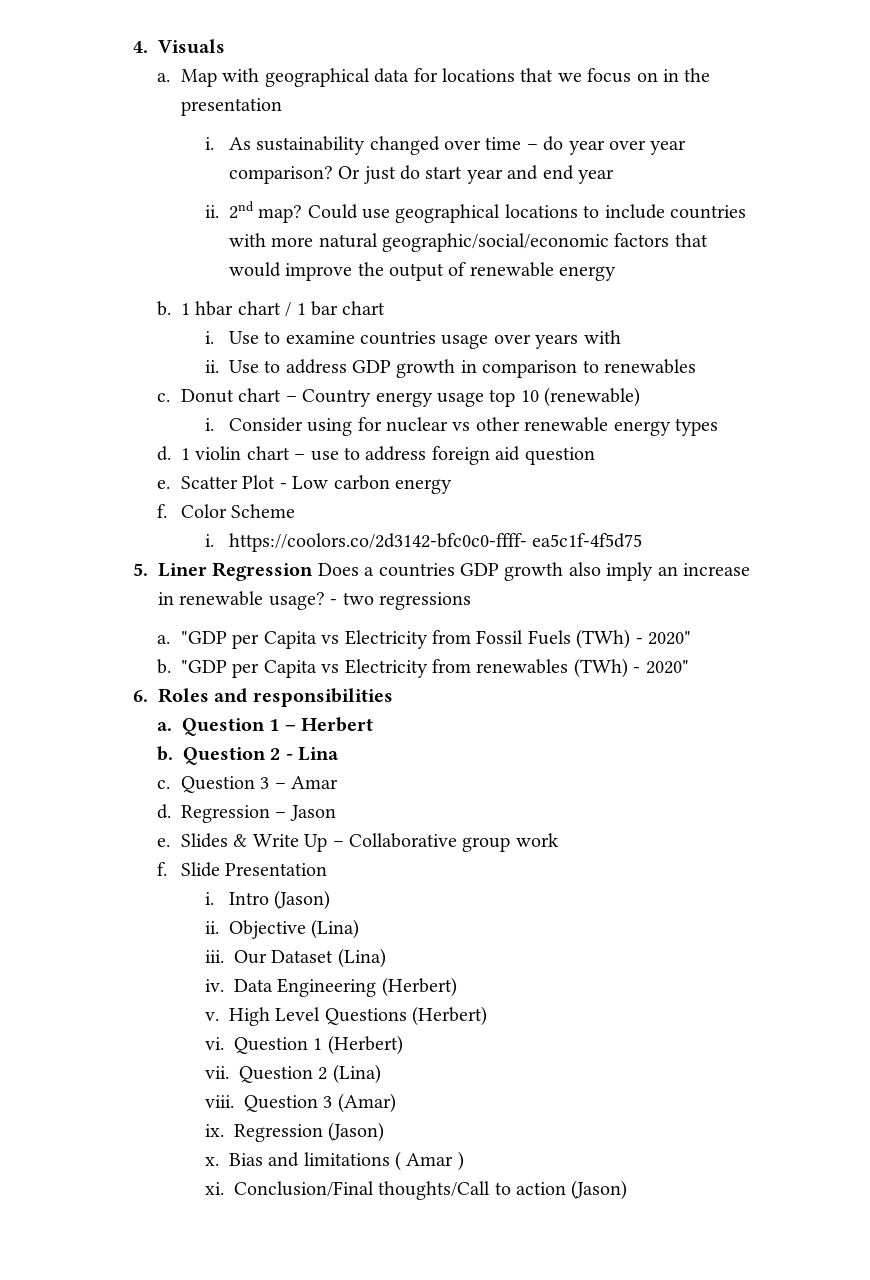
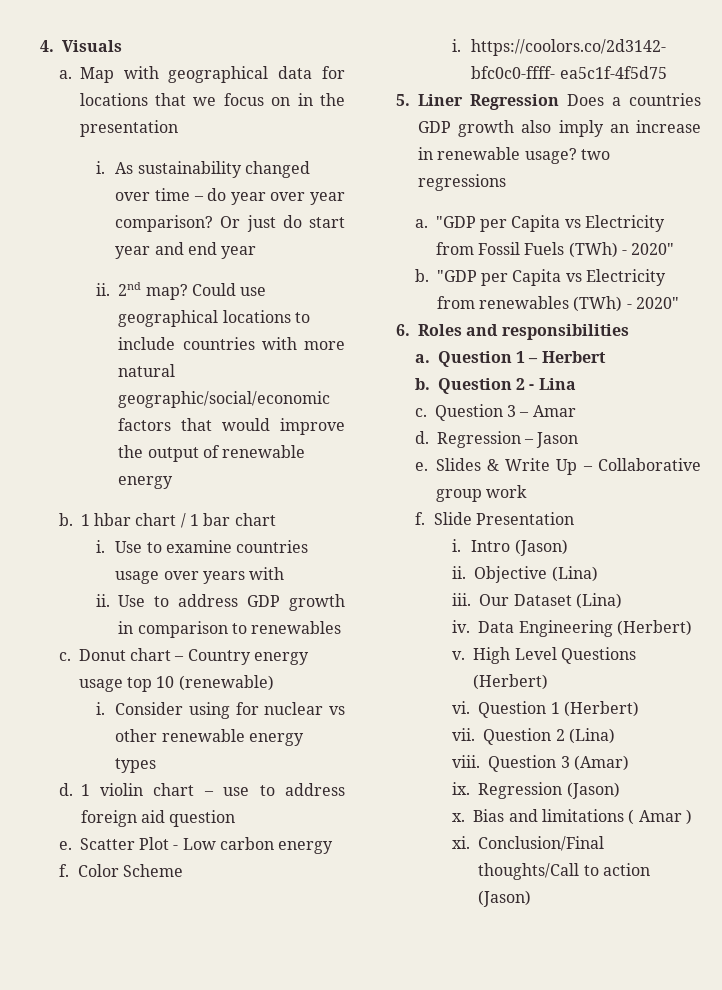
[330,599,338,605] - -> (577, 156) none

